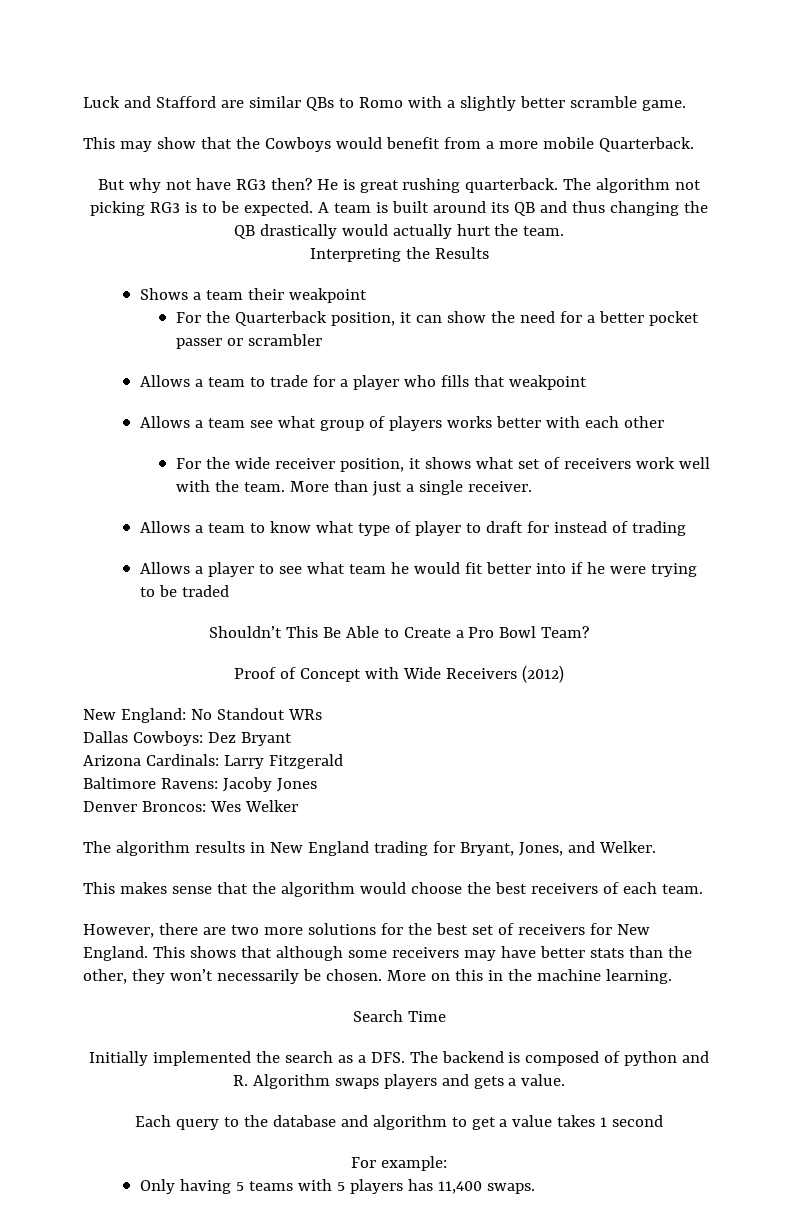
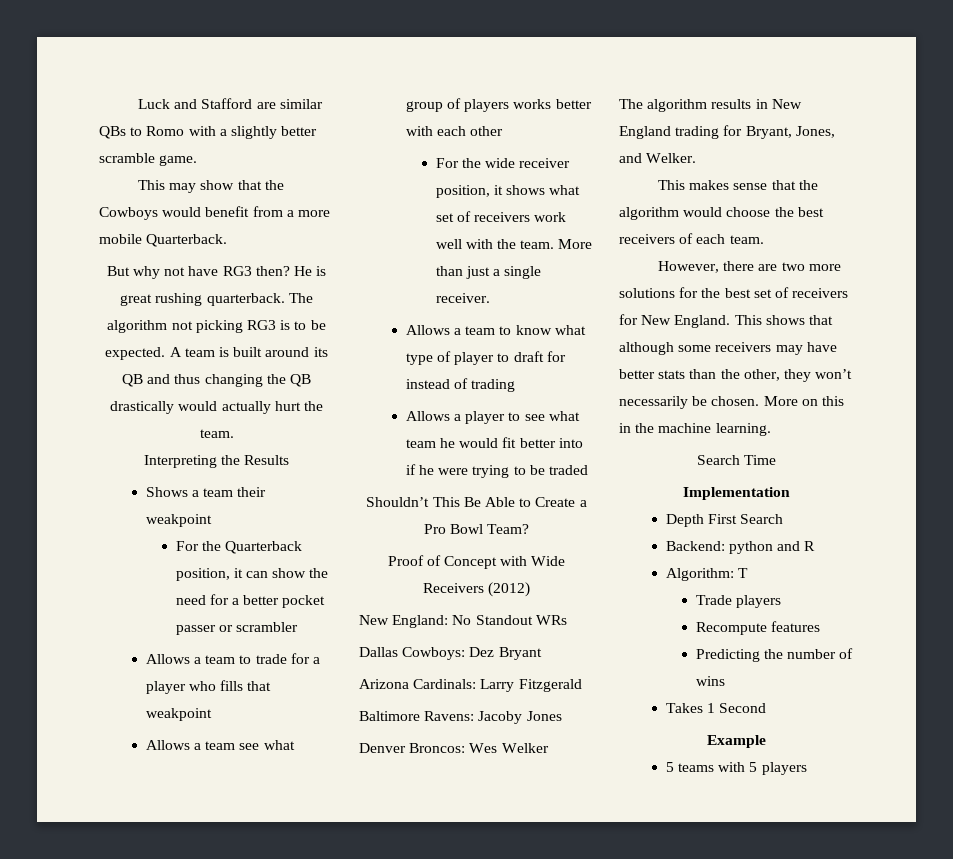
[88,1051,710,1066] [232,1074,566,1089] [134,1115,664,1130] [351,1156,447,1171] [139,1179,231,1194] Initially implemented the search as a DFS. The backend is composed of python and R. Algorithm swaps players and gets a value. // Each query to the database and algorithm to get a value takes 1 second // For example: // Only having -> [683,487,790,500] [665,514,784,527] [665,541,816,554] [665,568,749,581] [695,595,781,608] [695,621,820,635] [695,648,854,662] [695,676,725,686] [665,703,767,713] [707,735,766,748] Implementation // Depth First Search // Backend: python and R // Algorithm: T // Trade players // Recompute features // Predicting the number of wins // Takes 1 Second // Example //
[407,1179,535,1194] has 11,400 swaps. -> (807, 768) none

